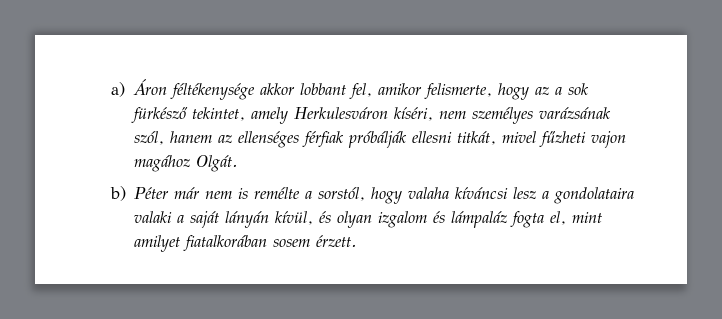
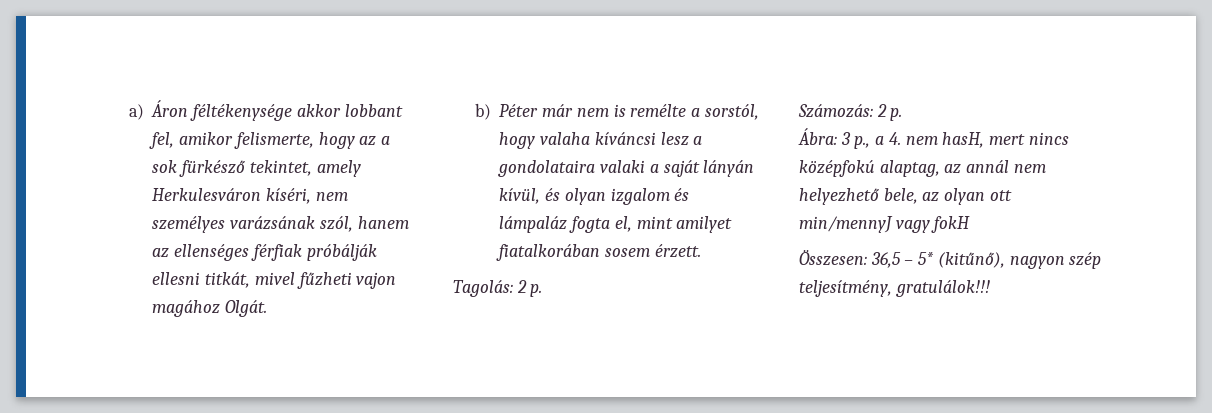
(358, 241) none -> [453,280,543,297] [798,104,903,121] [798,128,1069,149] [799,160,1046,177] [799,188,1012,205] [799,216,971,233] [799,250,1102,269] [799,280,990,297] // Tagolás: 2 p. // Számozás: 2 p. // Ábra: 3 p., a 4. nem hasH, mert nincs középfokú alaptag, az annál nem helyezhető bele, az olyan ott min/mennyJ vagy fokH // Összesen: 36,5 – 5* (kitűnő), nagyon szép teljesítmény, gratulálok!!!

